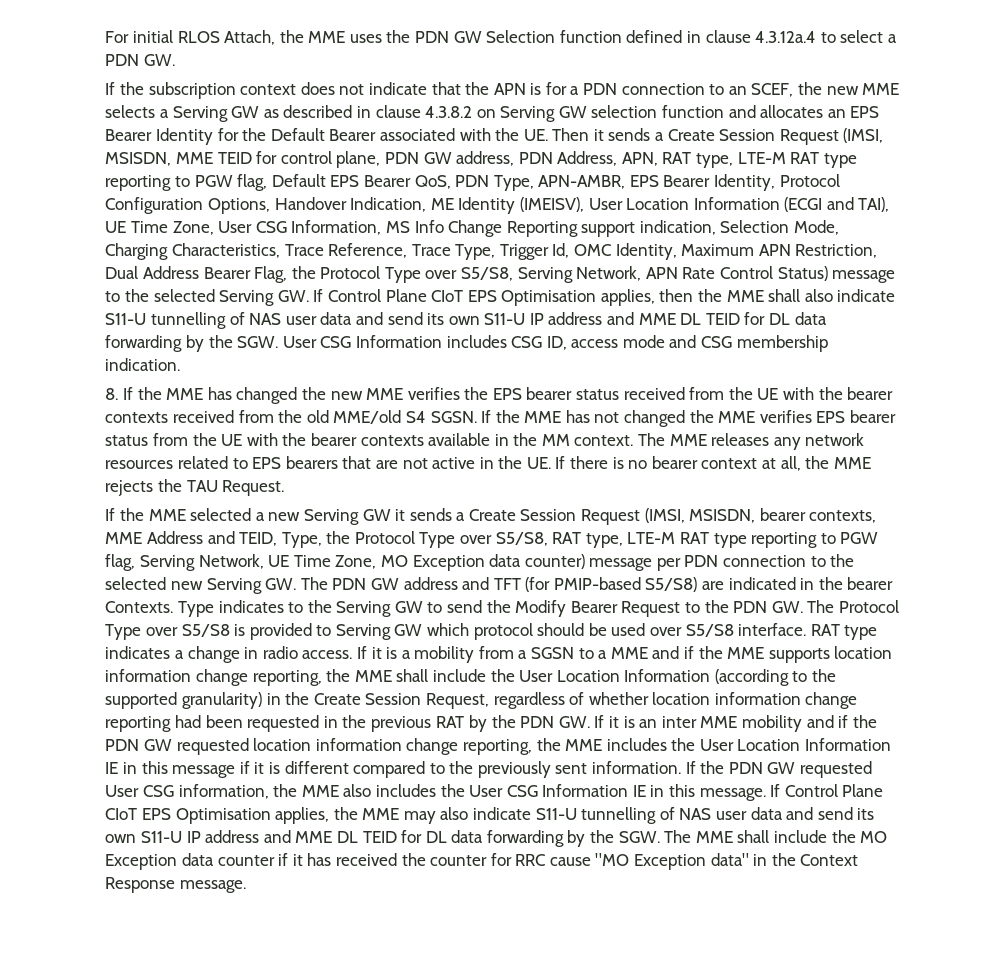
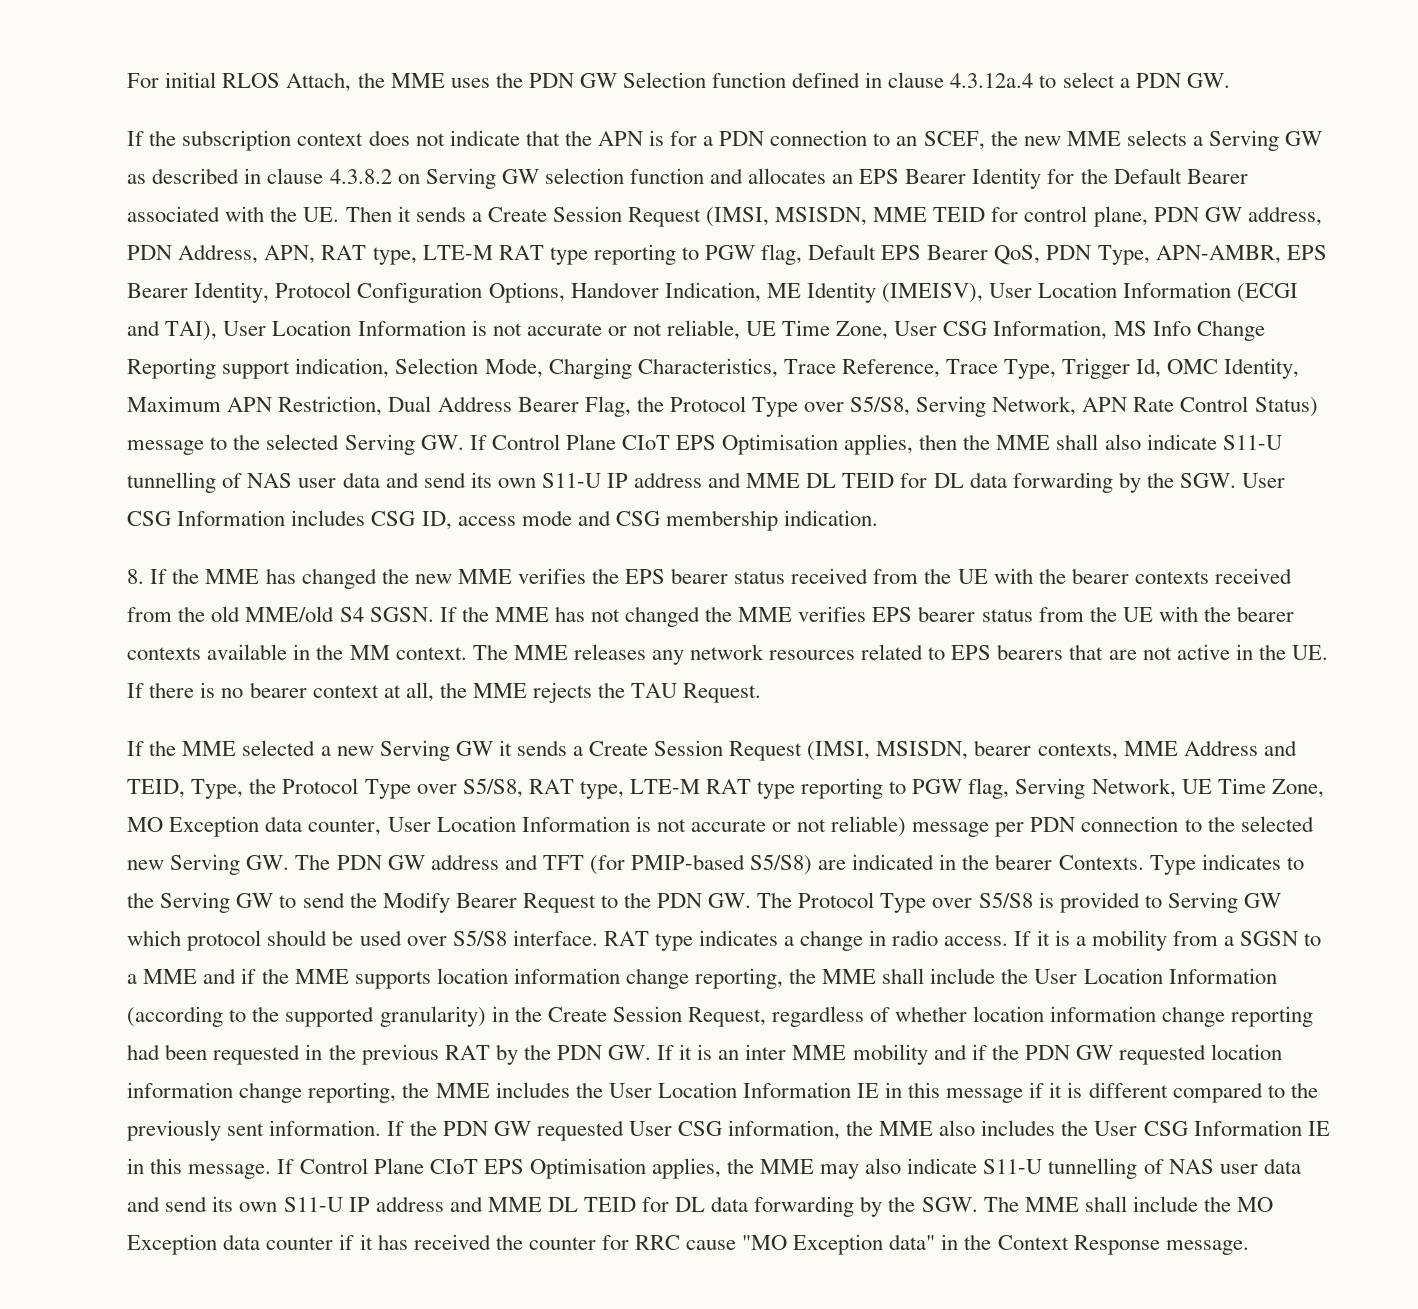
(890, 204) none -> [223,320,740,340] User Location Information is not accurate or not reliable,
[524,554,585,569] counter) -> [308,816,907,837] counter, User Location Information is not accurate or not reliable)

